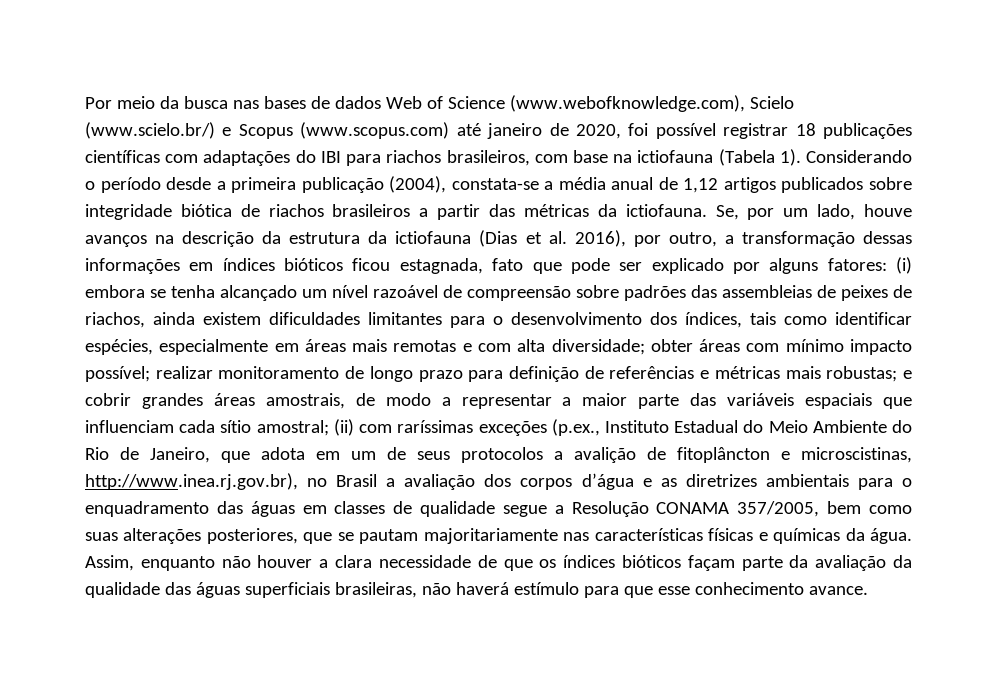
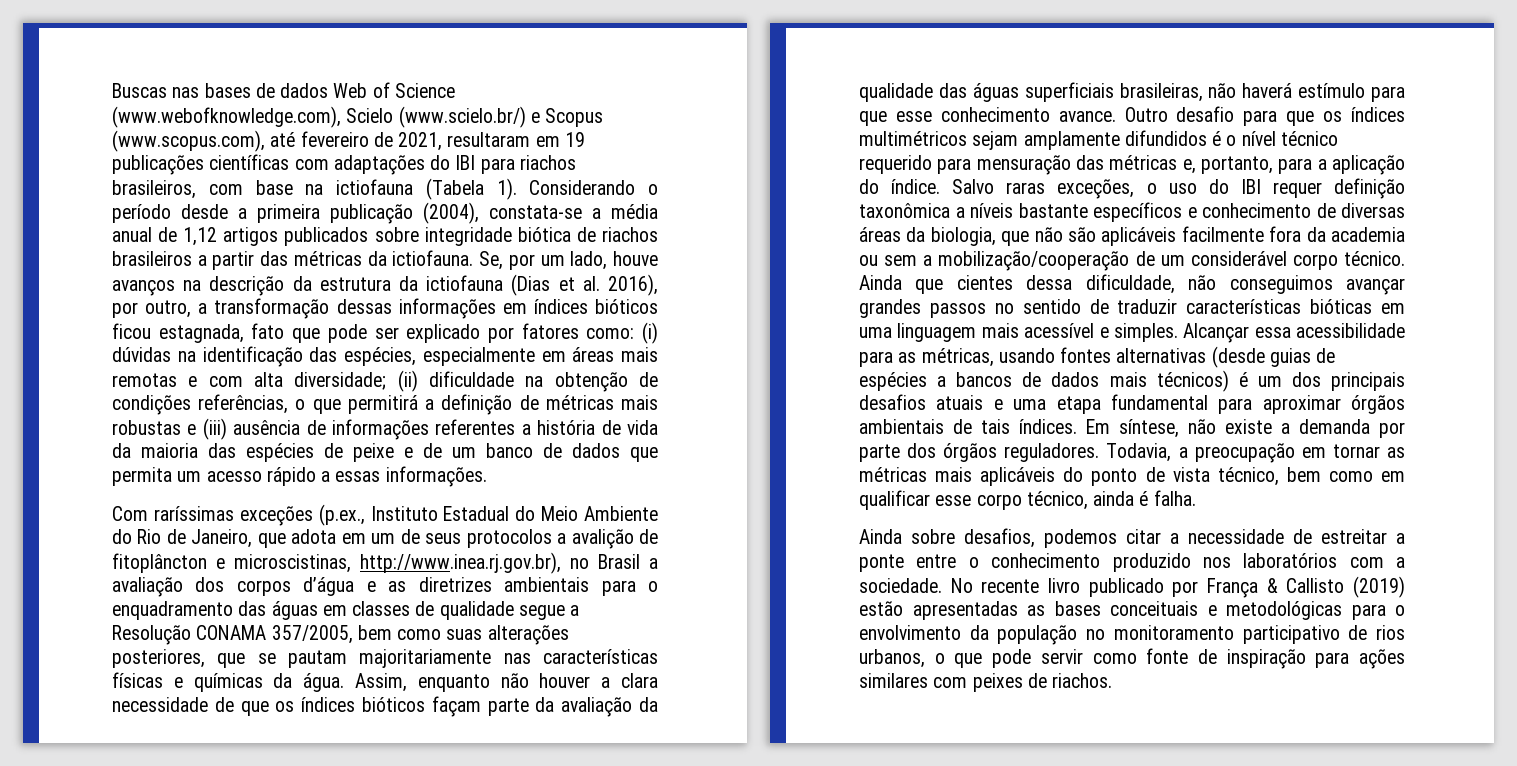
[85,96,228,109] Por meio da busca -> [112,83,167,98] Buscas
[300,122,816,139] (www.scopus.com) até janeiro de 2020, foi possível registrar 18 -> [112,130,585,152] (www.scopus.com), até fevereiro de 2021, resultaram em 19
[769,257,913,274] [85,285,912,301] [85,312,912,328] alguns fatores: (i) embora se tenha alcançado um nível razoável de compreensão sobre padrões das assembleias de peixes de riachos, ainda existem dificuldades limitantes para o desenvolvimento dos índices, tais como identificar -> [521,322,658,344] [112,346,338,367] fatores como: (i) dúvidas na identificação das
[650,339,913,355] [85,366,912,382] [85,393,913,409] [85,419,393,436] obter áreas com mínimo impacto possível; realizar monitoramento de longo prazo para definição de referências e métricas mais robustas; e cobrir grandes áreas amostrais, de modo a representar a maior parte das variáveis espaciais que influenciam cada sítio amostral; (ii) com -> [397,370,658,392] [112,394,658,415] [112,418,658,440] [112,443,658,462] [112,466,487,487] [112,506,148,521] (ii) dificuldade na obtenção de condições referências, o que permitirá a definição de métricas mais robustas e (iii) ausência de informações referentes a história de vida da maioria das espécies de peixe e de um banco de dados que permita um acesso rápido a essas informações. // Com
(868, 590) none -> [1124,106,1405,126] [859,130,1338,150] [859,155,1405,175] [859,178,1405,199] [859,202,1405,222] [859,226,1405,246] [859,251,1405,271] [859,274,1405,295] [859,299,1405,318] [859,323,1405,343] [859,346,1336,368] [859,370,1405,392] [859,394,1405,414] [859,419,1405,438] [859,443,1405,463] [859,467,1405,486] [859,490,1196,510] [859,528,1405,548] [859,553,1405,572] [859,576,1405,598] [859,601,1405,620] [859,625,1405,645] [859,648,1405,669] [859,673,1113,692] Outro desafio para que os índices multimétricos sejam amplamente difundidos é o nível técnico requerido para mensuração das métricas e, portanto, para a aplicação do índice. Salvo raras exceções, o uso do IBI requer definição taxonômica a níveis bastante específicos e conhecimento de diversas áreas da biologia, que não são aplicáveis facilmente fora da academia ou sem a mobilização/cooperação de um considerável corpo técnico. Ainda que cientes dessa dificuldade, não conseguimos avançar grandes passos no sentido de traduzir características bióticas em uma linguagem mais acessível e simples. Alcançar essa acessibilidade para as métricas, usando fontes alternativas (desde guias de espécies a bancos de dados mais técnicos) é um dos principais desafios atuais e uma etapa fundamental para aproximar órgãos ambientais de tais índices. Em síntese, não existe a demanda por parte dos órgãos reguladores. Todavia, a preocupação em tornar as métricas mais aplicáveis do ponto de vista técnico, bem como em qualificar esse corpo técnico, ainda é falha. // Ainda sobre desafios, podemos citar a necessidade de estreitar a ponte entre o conhecimento produzido nos laboratórios com a sociedade. No recente livro publicado por França & Callisto (2019) estão apresentadas as bases conceituais e metodológicas para o envolvimento da população no monitoramento participativo de rios urbanos, o que pode servir como fonte de inspiração para ações similares com peixes de riachos.

